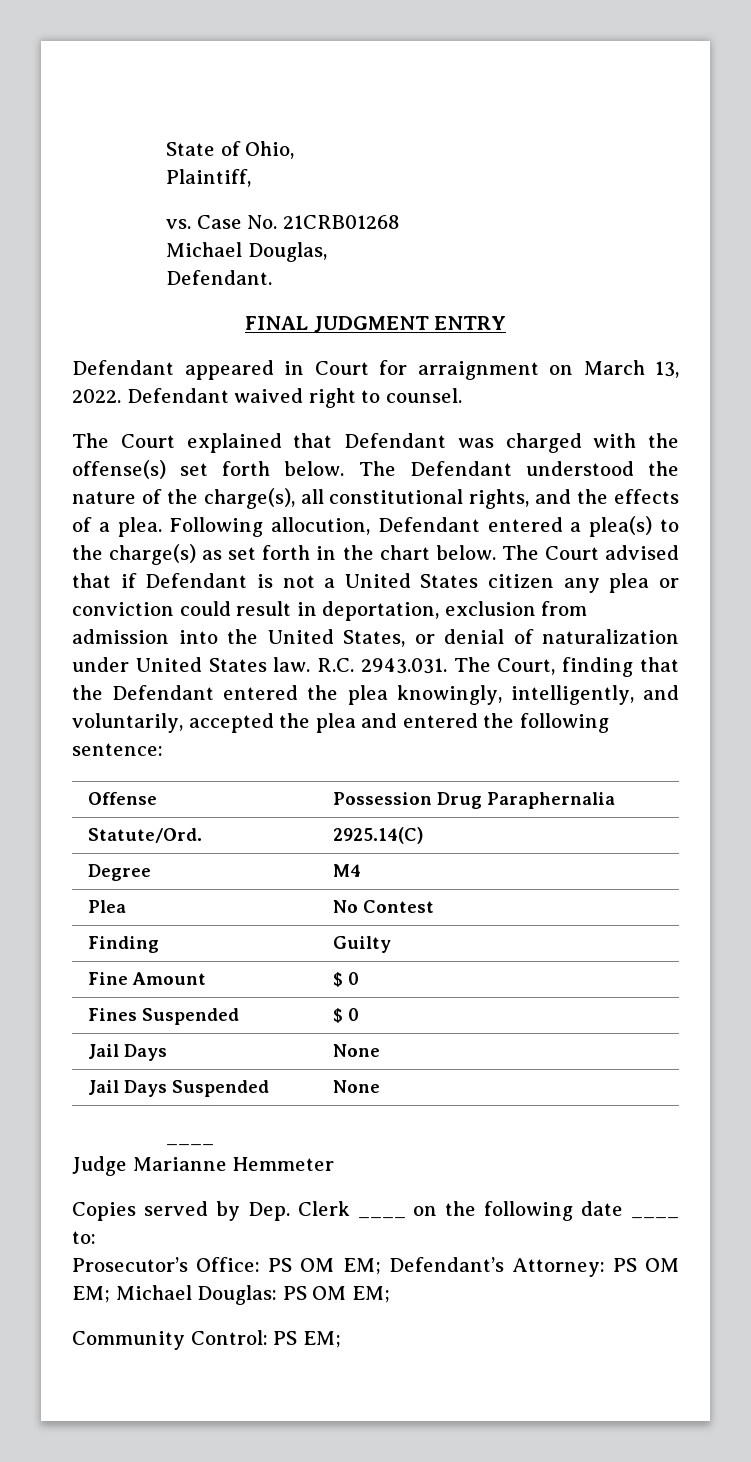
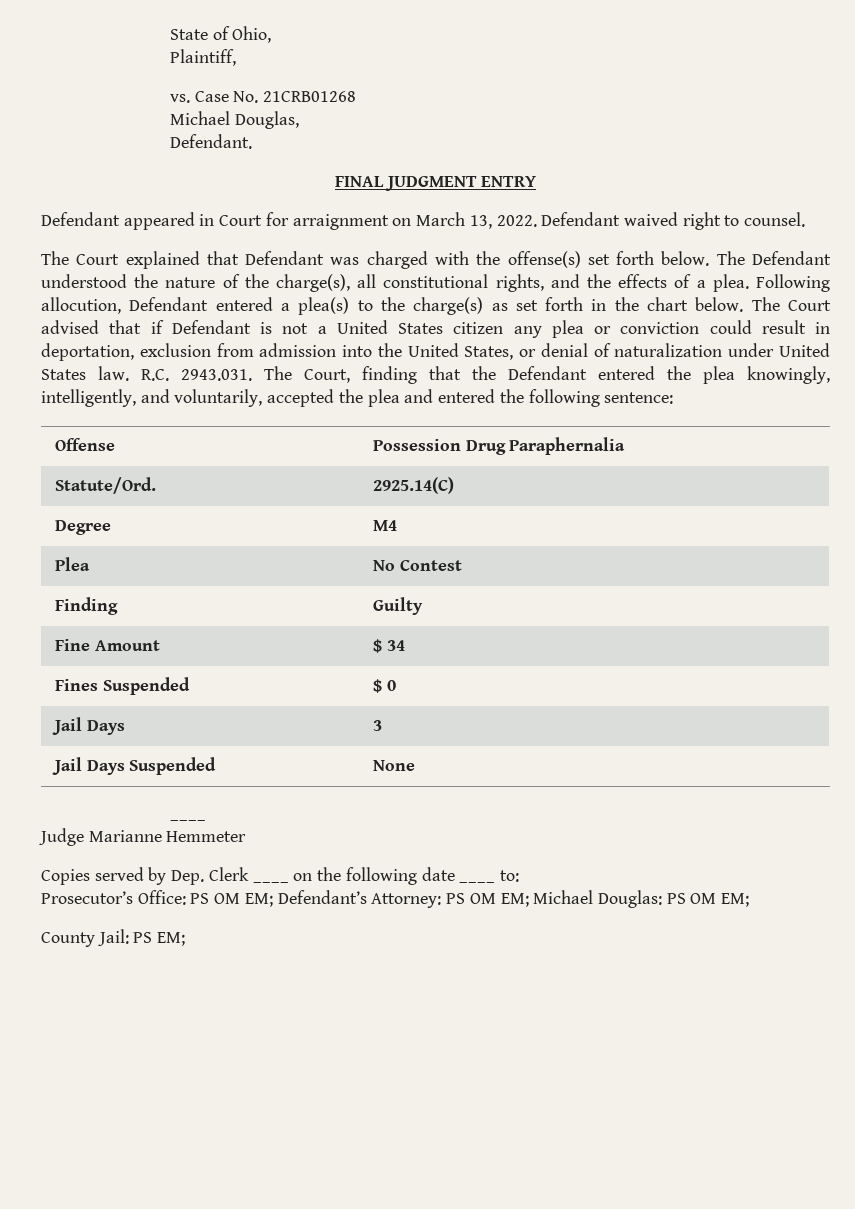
[347,972,359,985] 0 -> [386,640,405,651] 34
[332,1044,380,1057] | None -> [372,720,382,731] | 3
[72,1330,268,1350] Community Control: -> [41,929,129,947] County Jail:

